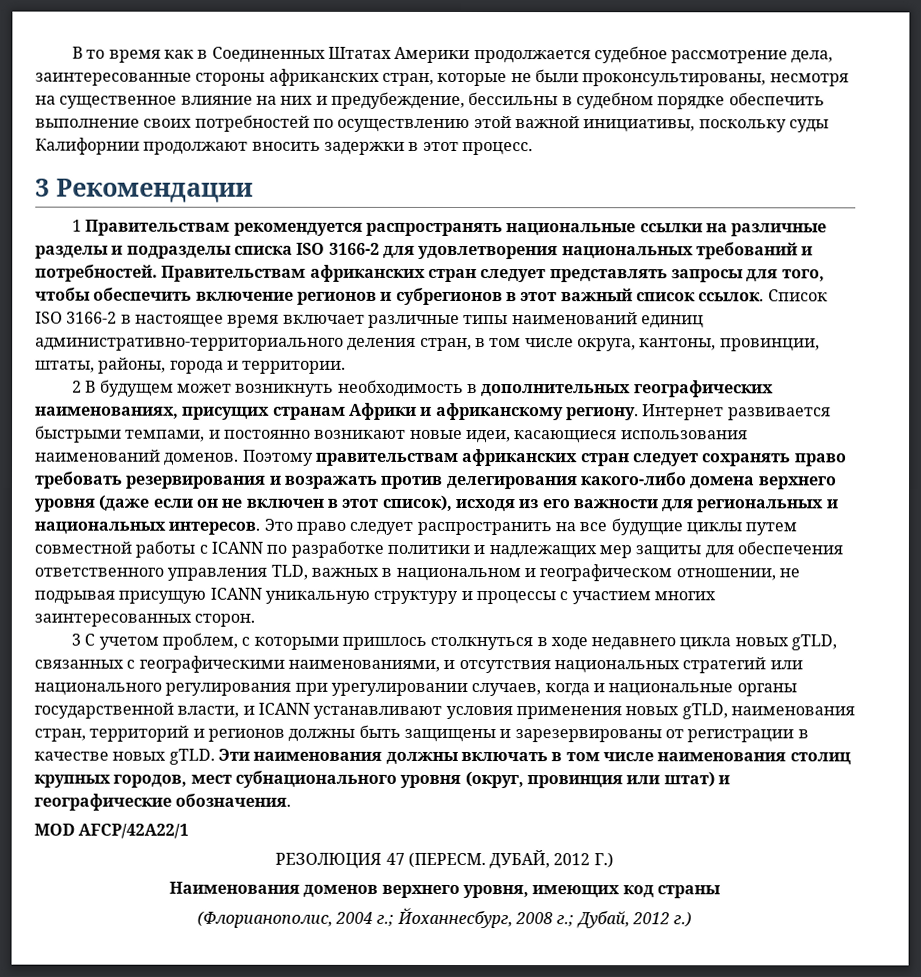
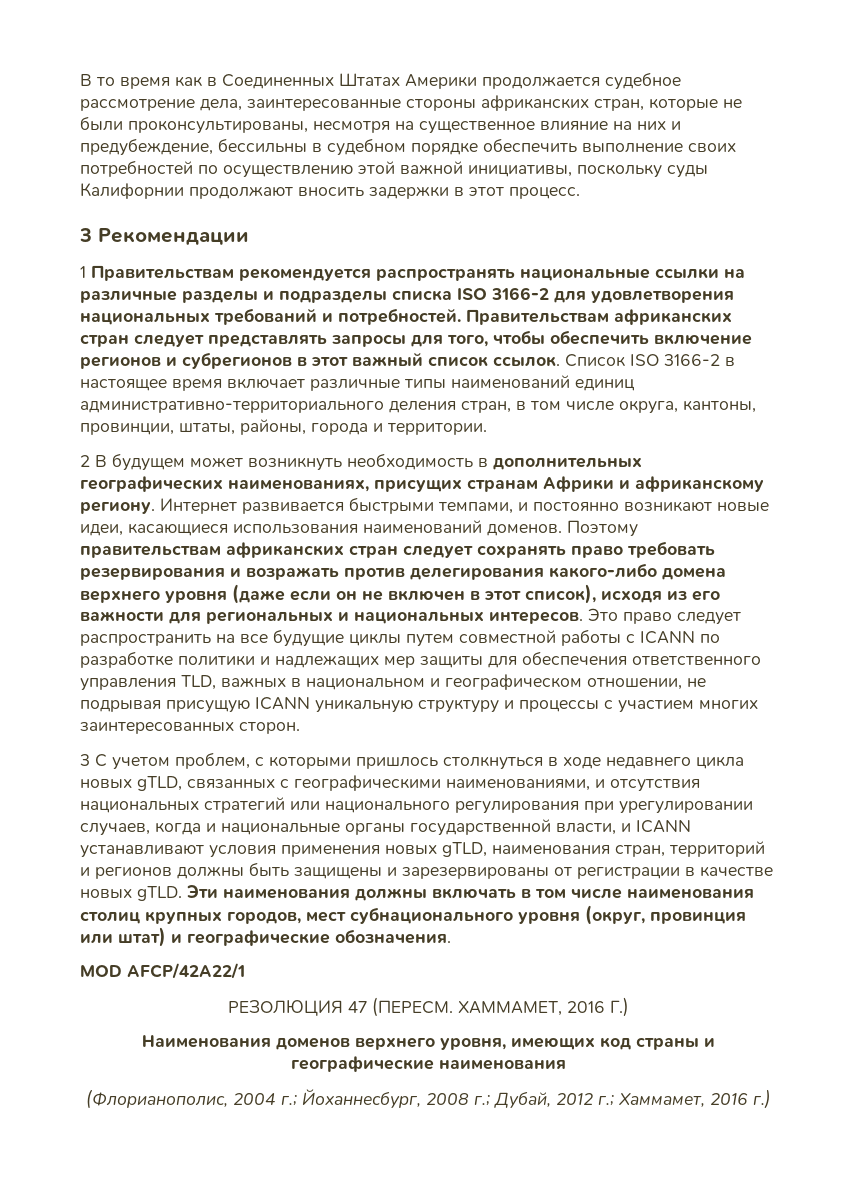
[489,850,591,870] ДУБАЙ, 2012 -> [457,1001,605,1016] ХАММАМЕТ, 2016
(721, 892) none -> [703,1038,715,1047] [290,1056,566,1072] и географические наименования
(670, 918) none -> [597,1093,748,1108] г.; Хаммамет, 2016

